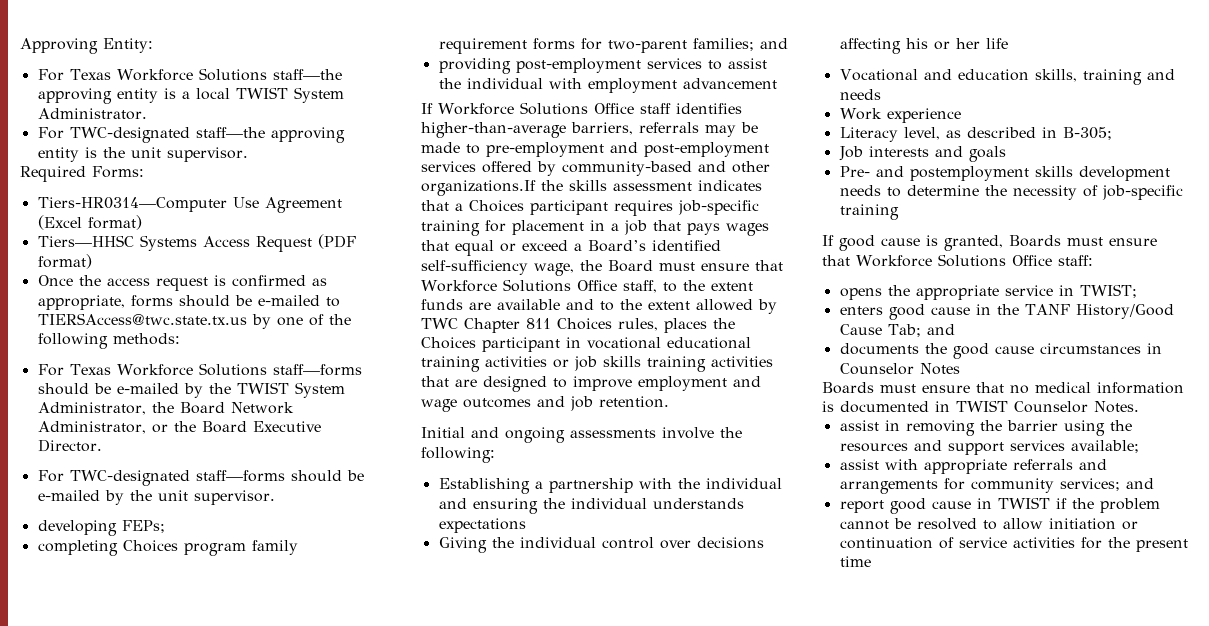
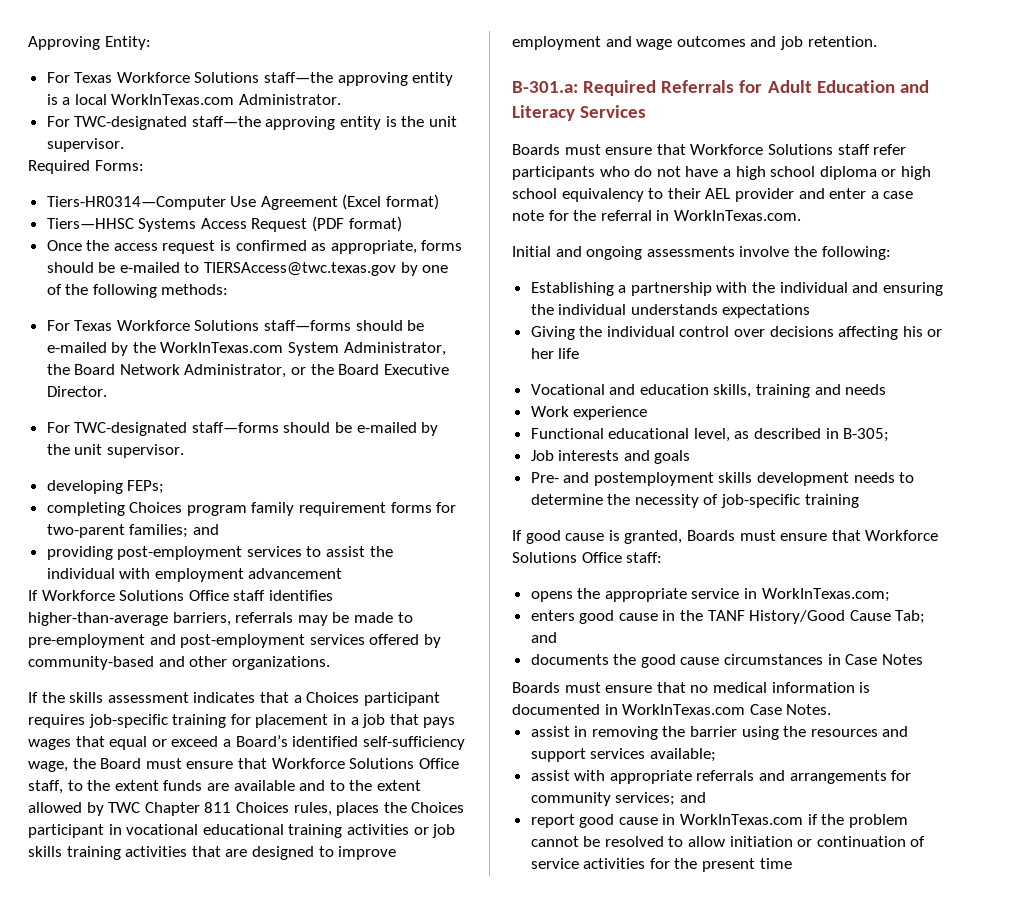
[235,87,344,103] TWIST System -> [111,94,235,105] WorkInTexas.com
[37,313,247,325] TIERSAccess@twc.state.tx.us -> [204,262,397,276] TIERSAccess@twc.texas.gov
[236,382,289,394] TWIST -> [160,342,284,353] WorkInTexas.com
[421,180,536,196] organizations.If -> [231,656,330,670] [28,692,38,703] organizations. // If
(669, 402) none -> [512,80,929,96] [512,105,647,121] [512,144,907,155] [512,166,931,180] [512,188,914,202] [512,210,801,221] // B-301.a: Required Referrals for Adult Education and Literacy Services // Boards must ensure that Workforce Solutions staff refer participants who do not have a high school diploma or high school equivalency to their AEL provider and enter a case note for the referral in WorkInTexas.com.
[839,127,898,142] Literacy -> [530,428,690,439] Functional educational
[1079,284,1137,298] TWIST; -> [761,588,890,602] WorkInTexas.com;
[839,363,914,375] Counselor -> [845,654,878,665] Case
[956,400,1088,413] TWIST Counselor -> [622,704,782,715] WorkInTexas.com Case
[997,497,1050,509] TWIST -> [680,814,804,825] WorkInTexas.com

